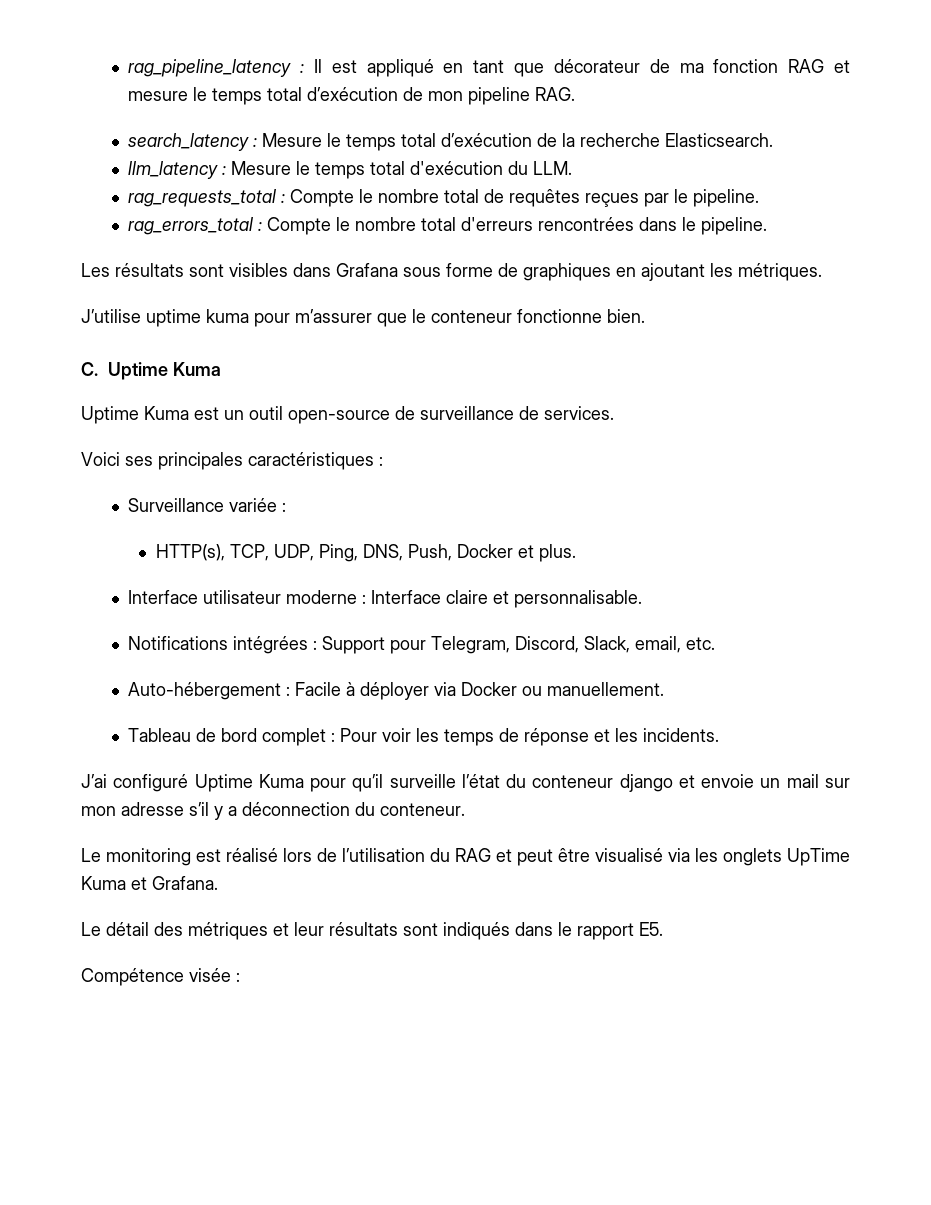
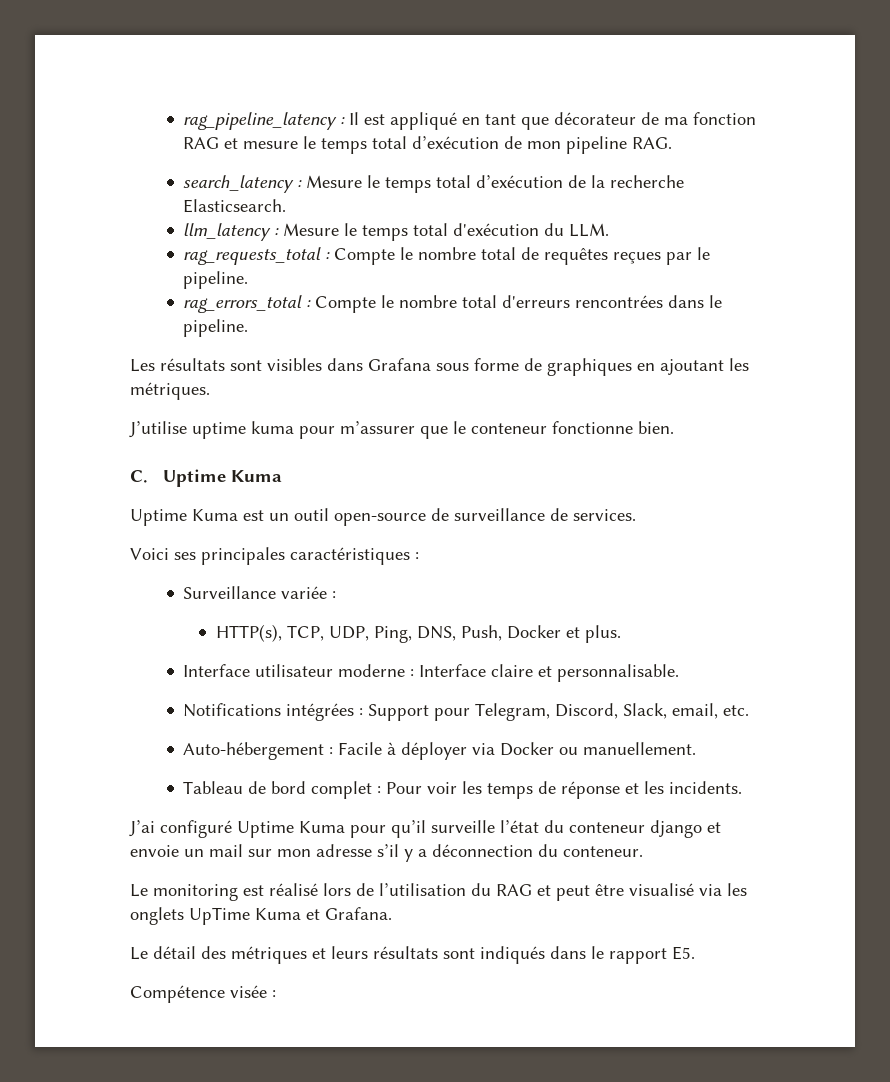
[294,922,324,936] leur -> [331,946,368,959] leurs

